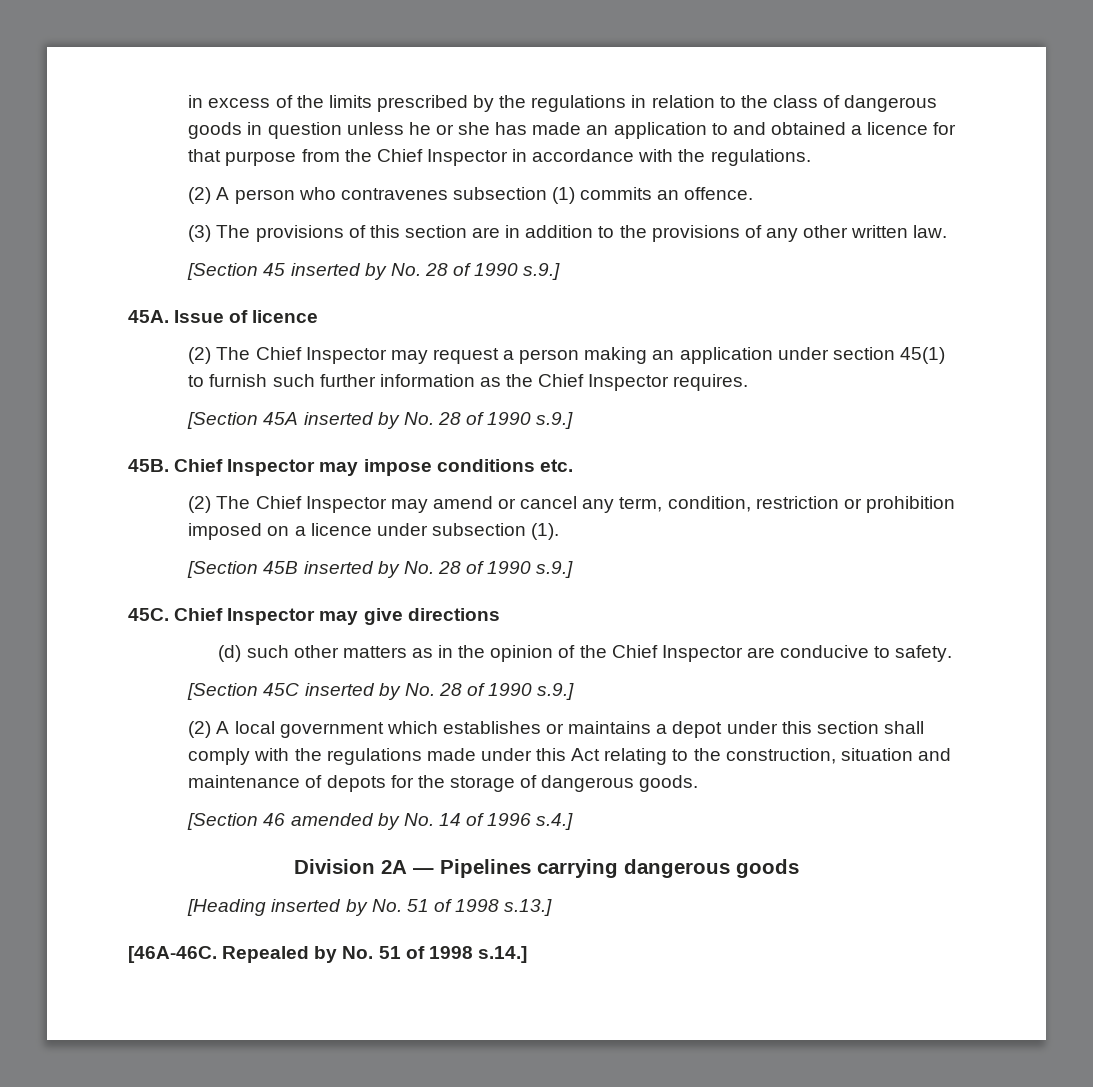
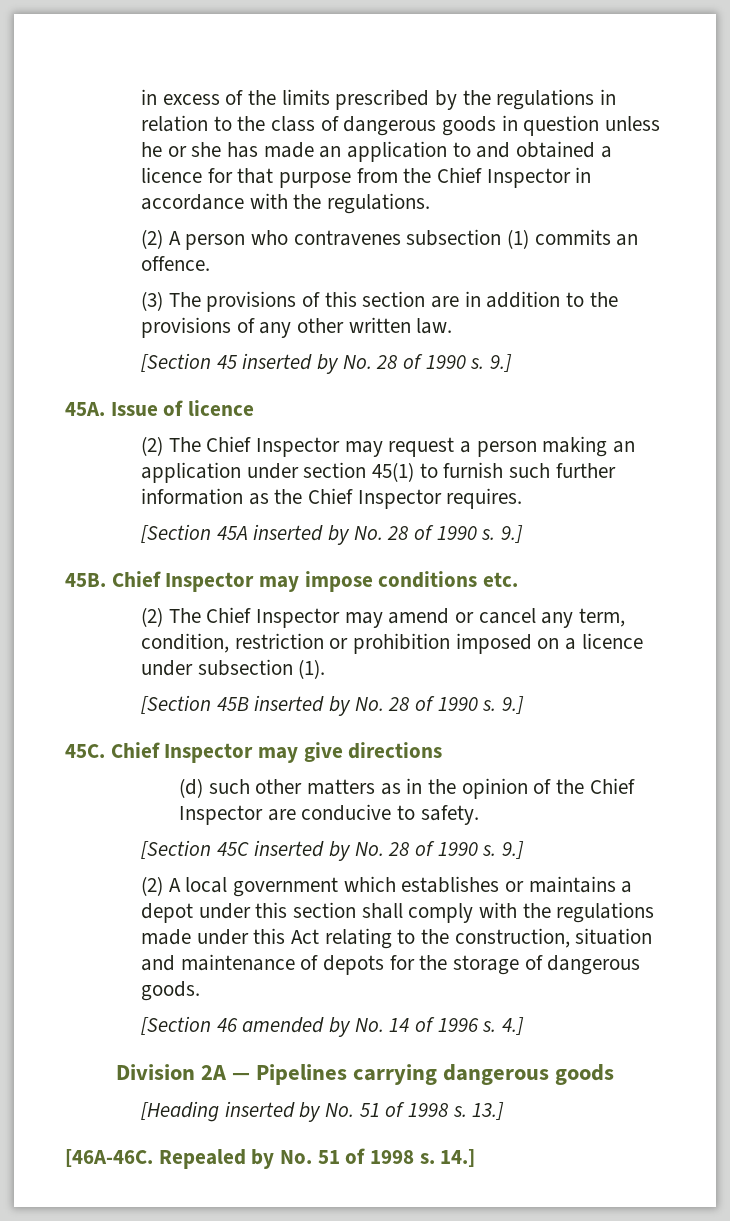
[523,263,561,280] s.9.] -> [470,354,512,372] s. 9.]
[536,412,574,429] s.9.] -> [481,525,523,543] s. 9.]
[536,561,574,578] s.9.] -> [482,696,524,714] s. 9.]
[537,683,575,700] s.9.] -> [482,841,524,859] s. 9.]
[536,813,574,830] s.4.] -> [482,1017,524,1035] s. 4.]
[504,899,553,916] s.13.] -> [452,1102,505,1120] s. 13.]
[477,946,527,963] s.14.] -> [419,1149,476,1167] s. 14.]

